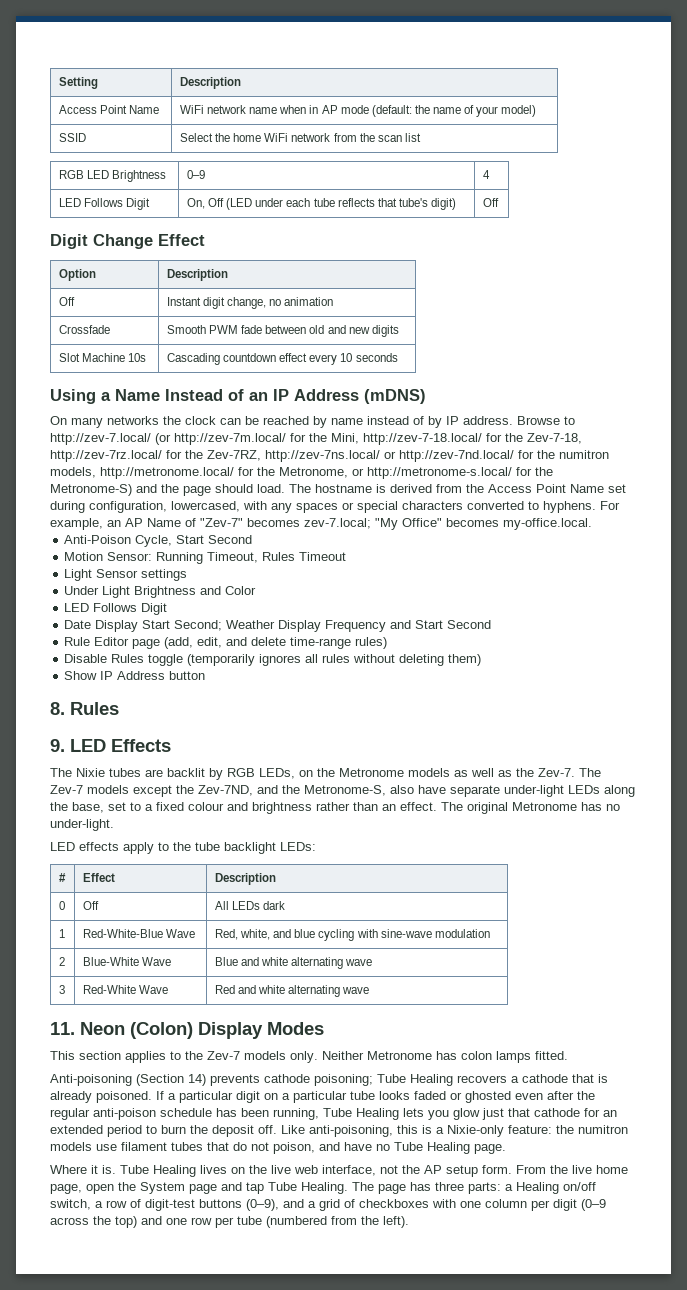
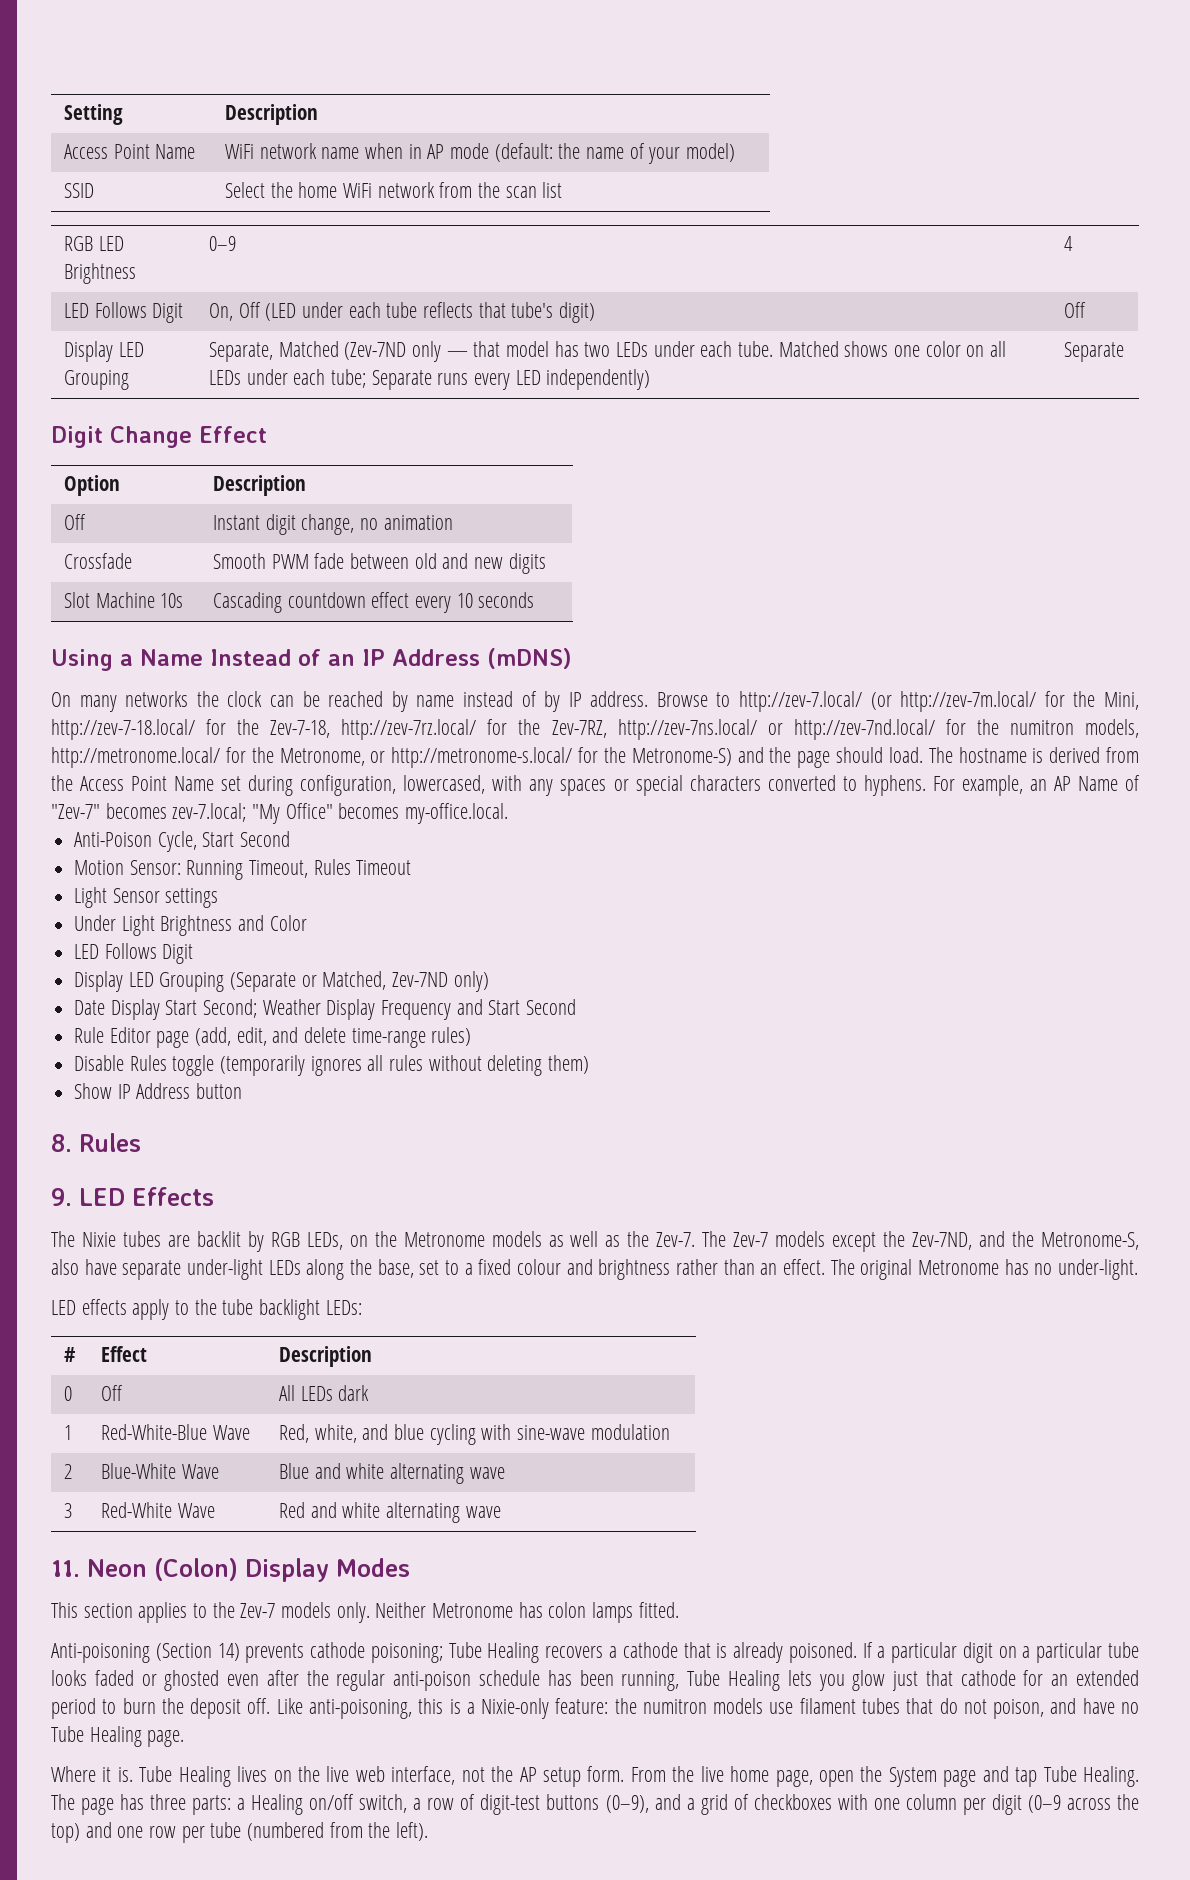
(499, 202) none -> [63,341,144,362] [63,370,129,390] [208,341,1007,362] [208,369,651,390] [1063,342,1124,362] // Display LED Grouping | Separate, Matched (Zev-7ND only — that model has two LEDs under each tube. Matched shows one color on all LEDs under each tube; Separate runs every LED independently) | Separate
(168, 609) none -> [74,971,489,992] // Display LED Grouping (Separate or Matched, Zev-7ND only)

